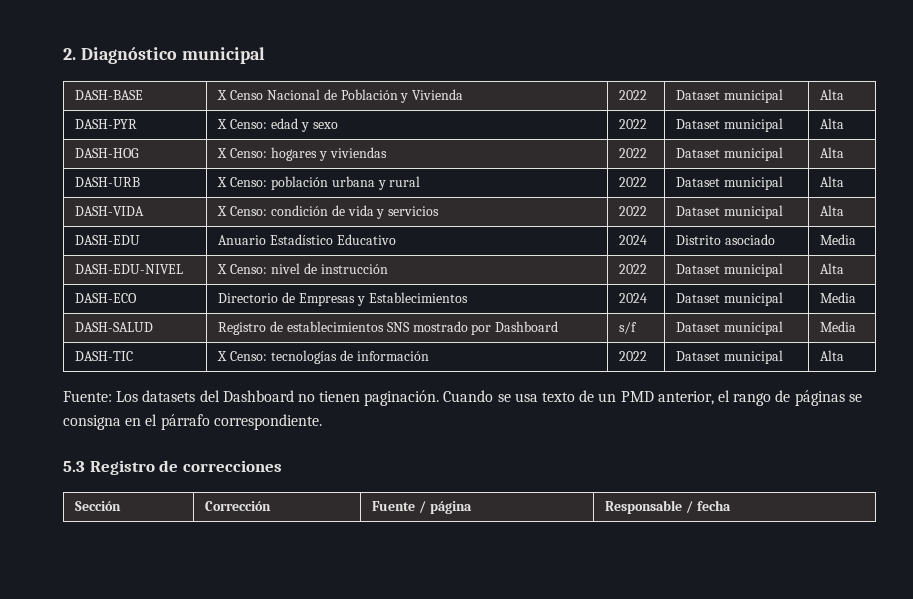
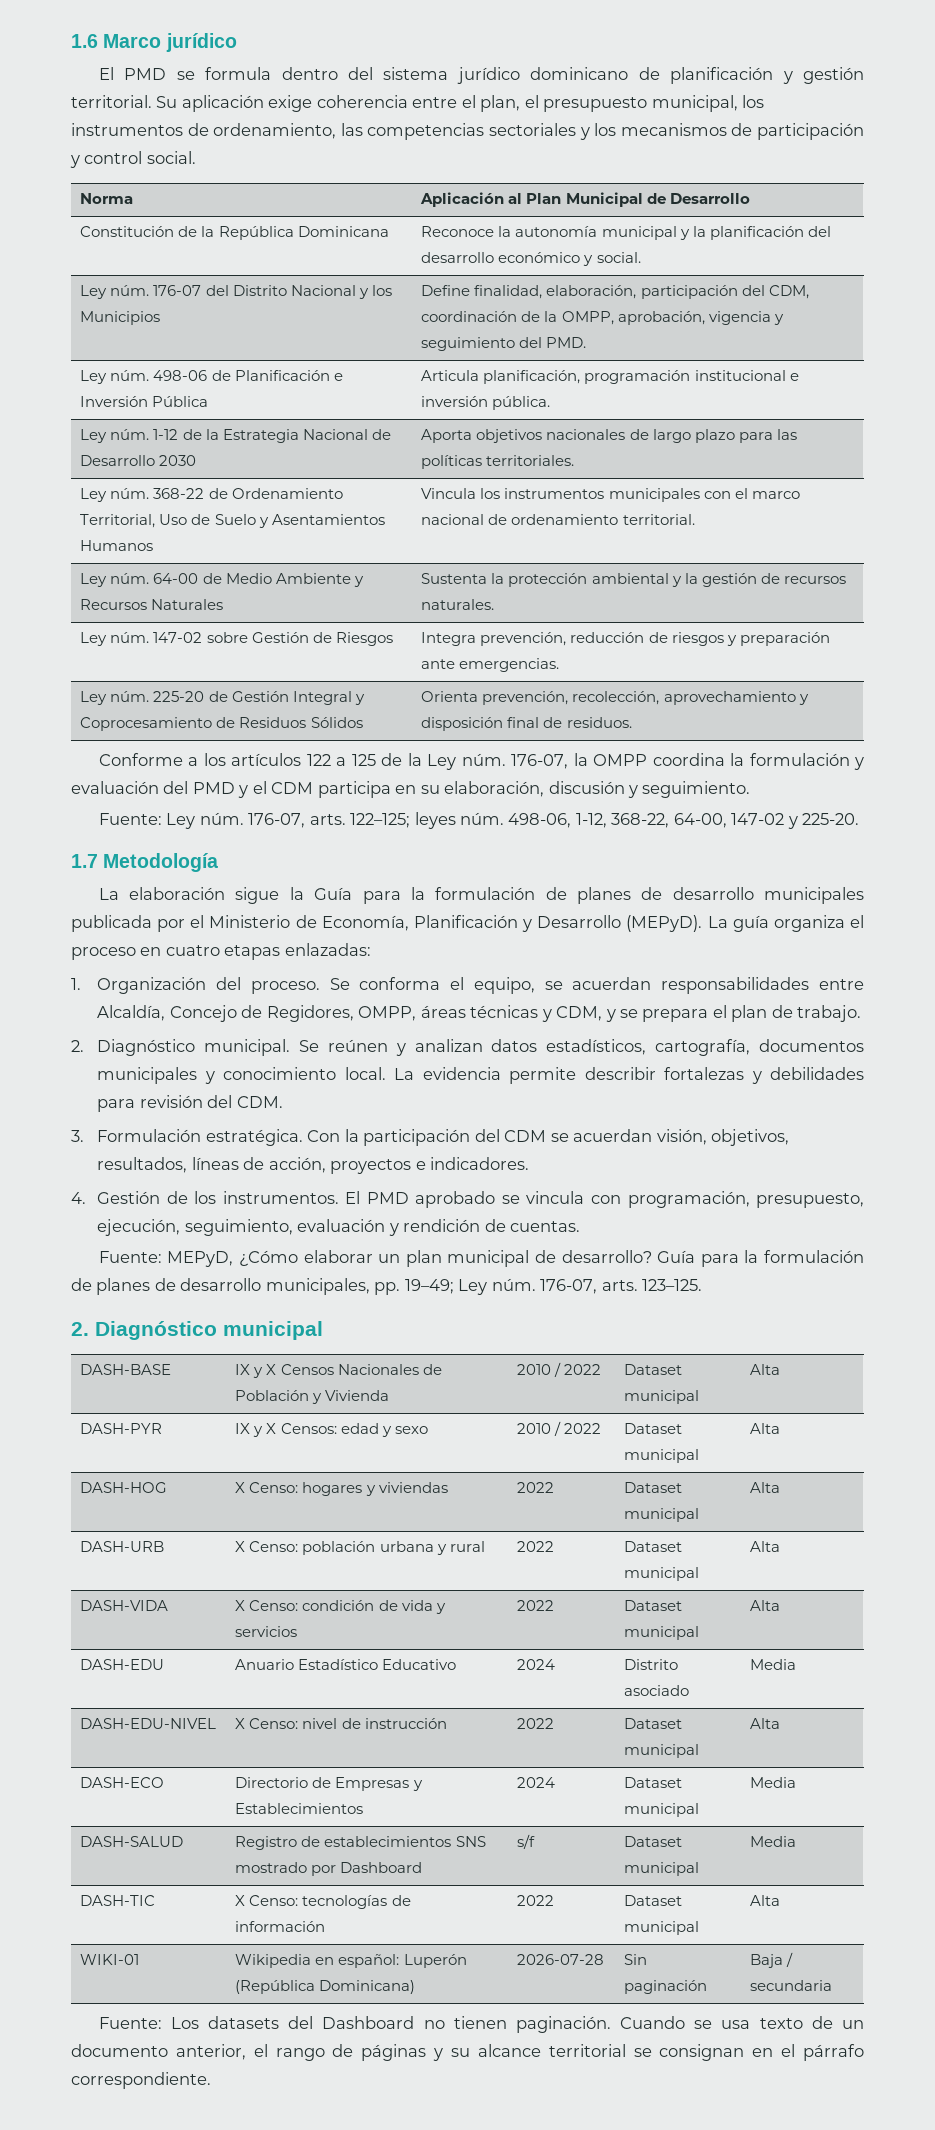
(63, 54) none -> [71,33,237,52] [98,67,864,84] [71,95,765,112] [71,123,865,140] [70,151,196,168] [80,193,134,204] [420,192,750,207] [80,226,389,240] [421,226,831,240] [421,252,641,266] [80,285,392,299] [80,311,161,325] [421,285,809,299] [421,311,784,325] [421,337,587,351] [80,370,343,384] [80,396,209,407] [421,370,799,384] [421,396,551,410] [80,429,391,443] [80,455,197,466] [421,429,797,443] [421,455,575,469] [80,488,343,502] [80,514,385,528] [80,540,154,551] [421,488,800,502] [421,514,695,525] [80,573,364,587] [80,599,224,610] [421,573,846,587] [421,599,495,610] [80,632,393,646] [421,632,830,646] [421,658,560,672] [80,691,365,705] [80,717,363,731] [421,691,809,705] [421,717,632,731] [98,753,865,770] [71,781,751,798] [98,812,860,829] [71,853,219,872] [98,887,864,904] [71,915,865,932] [71,943,371,960] [71,977,864,994] [97,1005,862,1022] [71,1039,864,1056] [97,1067,865,1084] [97,1095,283,1112] [71,1129,789,1146] [97,1157,530,1174] [71,1191,864,1208] [97,1219,581,1236] [98,1250,864,1267] [71,1278,703,1295] 1.6 Marco jurídico // El PMD se formula dentro del sistema jurídico dominicano de planificación y gestión territorial. Su aplicación exige coherencia entre el plan, el presupuesto municipal, los instrumentos de ordenamiento, las competencias sectoriales y los mecanismos de participación y control social. // Norma | Aplicación al Plan Municipal de Desarrollo // Constitución de la República Dominicana | Reconoce la autonomía municipal y la planificación del desarrollo económico y social. // Ley núm. 176-07 del Distrito Nacional y los Municipios | Define finalidad, elaboración, participación del CDM, coordinación de la OMPP, aprobación, vigencia y seguimiento del PMD. // Ley núm. 498-06 de Planificación e Inversión Pública | Articula planificación, programación institucional e inversión pública. // Ley núm. 1-12 de la Estrategia Nacional de Desarrollo 2030 | Aporta objetivos nacionales de largo plazo para las políticas territoriales. // Ley núm. 368-22 de Ordenamiento Territorial, Uso de Suelo y Asentamientos Humanos | Vincula los instrumentos municipales con el marco nacional de ordenamiento territorial. // Ley núm. 64-00 de Medio Ambiente y Recursos Naturales | Sustenta la protección ambiental y la gestión de recursos naturales. // Ley núm. 147-02 sobre Gestión de Riesgos | Integra prevención, reducción de riesgos y preparación ante emergencias. // Ley núm. 225-20 de Gestión Integral y Coprocesamiento de Residuos Sólidos | Orienta prevención, recolección, aprovechamiento y disposición final de residuos. // Conforme a los artículos 122 a 125 de la Ley núm. 176-07, la OMPP coordina la formulación y evaluación del PMD y el CDM participa en su elaboración, discusión y seguimiento. // Fuente: Ley núm. 176-07, arts. 122–125; leyes núm. 498-06, 1-12, 368-22, 64-00, 147-02 y 225-20. // 1.7 Metodología // La elaboración sigue la Guía para la formulación de planes de desarrollo municipales publicada por el Ministerio de Economía, Planificación y Desarrollo (MEPyD). La guía organiza el proceso en cuatro etapas enlazadas: // 1. Organización del proceso. Se conforma el equipo, se acuerdan responsabilidades entre Alcaldía, Concejo de Regidores, OMPP, áreas técnicas y CDM, y se prepara el plan de trabajo. // 2. Diagnóstico municipal. Se reúnen y analizan datos estadísticos, cartografía, documentos municipales y conocimiento local. La evidencia permite describir fortalezas y debilidades para revisión del CDM. // 3. Formulación estratégica. Con la participación del CDM se acuerdan visión, objetivos, resultados, líneas de acción, proyectos e indicadores. // 4. Gestión de los instrumentos. El PMD aprobado se vincula con programación, presupuesto, ejecución, seguimiento, evaluación y rendición de cuentas. // Fuente: MEPyD, ¿Cómo elaborar un plan municipal de desarrollo? Guía para la formulación de planes de desarrollo municipales, pp. 19–49; Ley núm. 176-07, arts. 123–125. //
[217,89,320,100] X Censo Nacional -> [235,1364,419,1378] IX y X Censos Nacionales
(464, 94) none -> [517,1362,562,1377] 2010 /
[217,119,268,129] X Censo: -> [235,1423,337,1437] IX y X Censos:
(338, 125) none -> [517,1421,562,1436] 2010 /
(845, 355) none -> [80,1954,140,1965] [235,1954,467,1968] [235,1980,416,1994] [517,1954,605,1965] [624,1954,648,1965] [624,1980,708,1994] [750,1952,794,1968] [750,1980,833,1991] // WIKI-01 | Wikipedia en español: Luperón (República Dominicana) | 2026-07-28 | Sin paginación | Baja / secundaria
[620,391,654,402] PMD -> [71,2044,168,2057] documento
[848,394,862,402] [63,414,322,430] [63,460,282,475] [75,501,122,511] [205,501,272,511] [372,501,472,514] [605,500,731,514] se consigna en el párrafo correspondiente. // 5.3 Registro de correcciones // Sección | Corrección | Fuente / página | Responsable / fecha -> [433,2044,864,2061] [71,2072,211,2089] y su alcance territorial se consignan en el párrafo correspondiente.

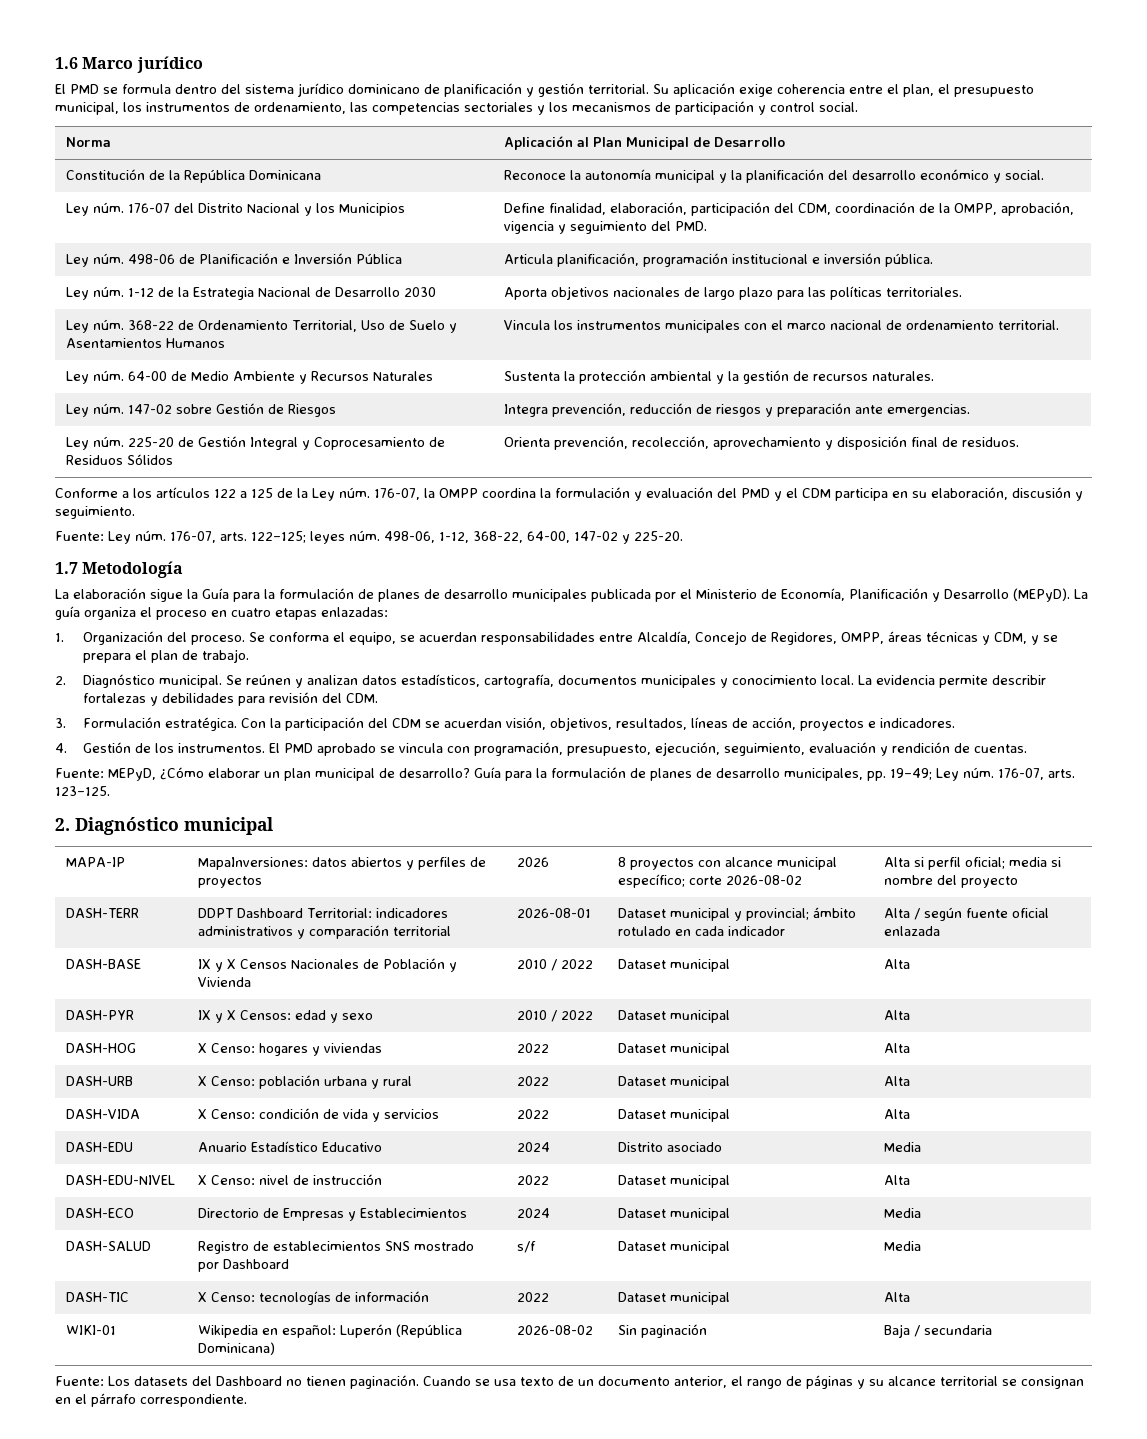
(323, 1330) none -> [66,857,126,867] [198,857,487,870] [198,876,263,888] [517,857,550,867] [618,857,838,870] [618,874,803,888] [884,857,1062,870] [884,875,1019,888] [66,908,140,918] [198,908,449,918] [198,925,452,939] [517,908,592,918] [618,907,857,921] [618,926,786,936] [884,907,1050,921] [884,926,941,936] // MAPA-IP | MapaInversiones: datos abiertos y perfiles de proyectos | 2026 | 8 proyectos con alcance municipal específico; corte 2026-08-02 | Alta si perfil oficial; media si nombre del proyecto // DASH-TERR | DDPT Dashboard Territorial: indicadores administrativos y comparación territorial | 2026-08-01 | Dataset municipal y provincial; ámbito rotulado en cada indicador | Alta / según fuente oficial enlazada
[517,1954,605,1965] 2026-07-28 -> [517,1325,594,1335] 2026-08-02

